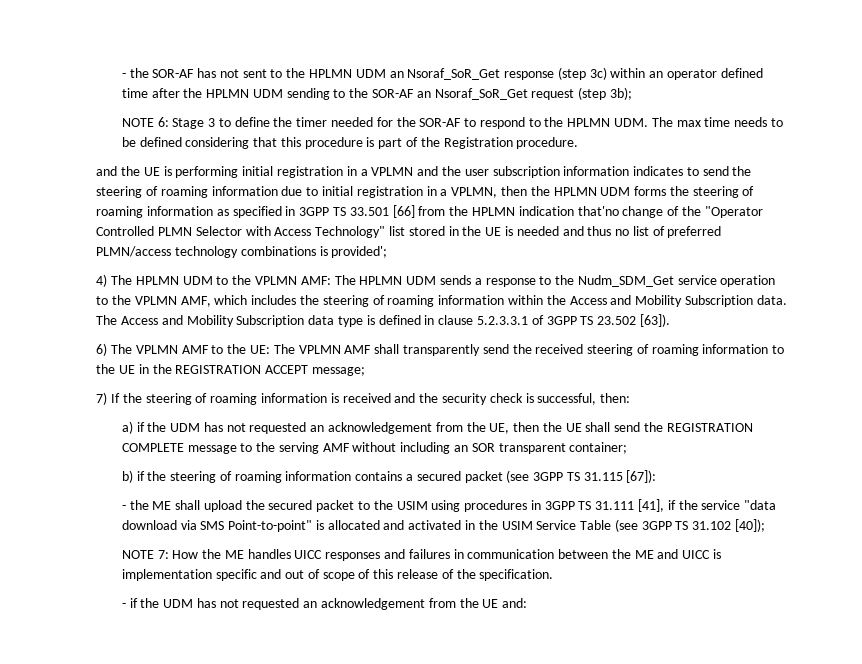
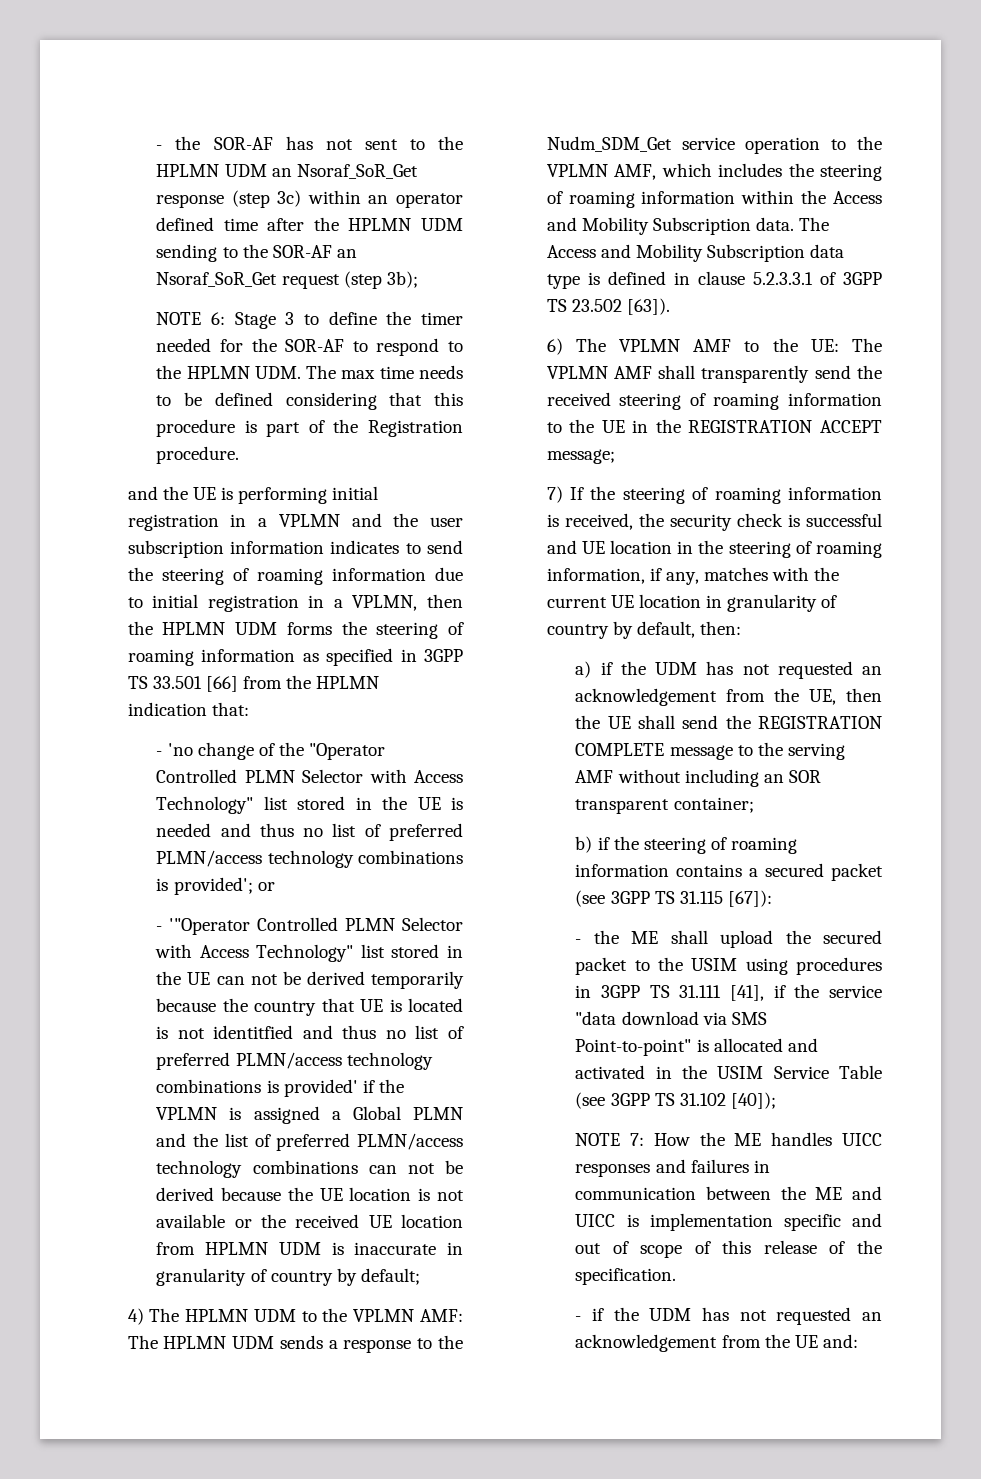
[577,206,619,216] that'no -> [211,702,249,716] [156,743,193,756] that: // - 'no
(388, 252) none -> [257,882,275,891] [156,917,463,935] [155,944,463,962] [156,971,464,989] [156,998,463,1016] [156,1025,464,1039] [156,1052,433,1070] [156,1079,404,1097] [156,1106,463,1124] [156,1133,463,1151] [156,1160,463,1178] [156,1187,464,1201] [156,1214,463,1228] [156,1242,463,1255] [156,1268,420,1286] or // - '"Operator Controlled PLMN Selector with Access Technology" list stored in the UE can not be derived temporarily because the country that UE is located is not identitfied and thus no list of preferred PLMN/access technology combinations is provided' if the VPLMN is assigned a Global PLMN and the list of preferred PLMN/access technology combinations can not be derived because the UE location is not available or the received UE location from HPLMN UDM is inaccurate in granularity of country by default;
[342,393,416,403] received and -> [564,513,633,530] received,
[537,393,597,405] successful, -> [806,513,882,527] [546,540,882,558] [546,567,840,585] [546,594,838,612] [546,621,695,639] successful and UE location in the steering of roaming information, if any, matches with the current UE location in granularity of country by default,

